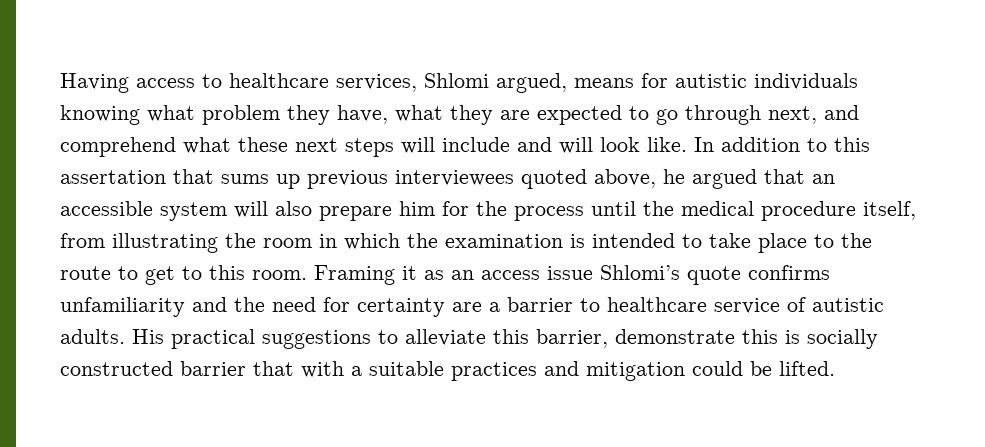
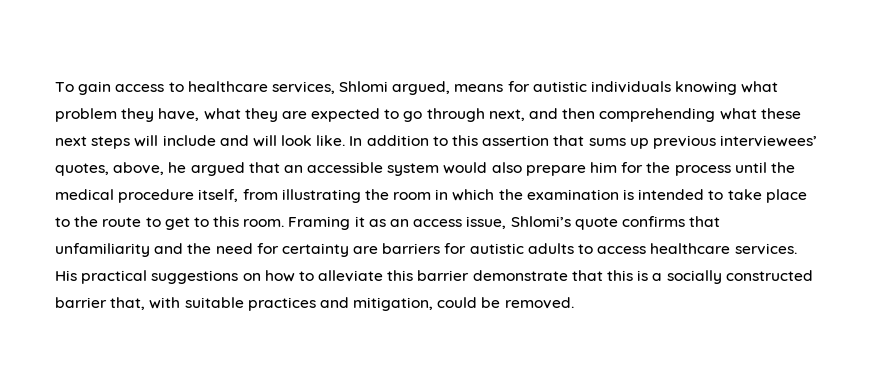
[60,73,129,93] Having -> [55,81,112,95] To gain
[60,137,176,157] comprehend -> [562,108,716,122] then comprehending
[60,170,166,184] assertation -> [482,135,550,146] assertion
[395,169,587,189] interviewees quoted -> [720,135,818,147] [55,163,109,176] interviewees’ quotes,
[234,201,268,218] will -> [443,162,488,174] would
[547,266,593,280] issue -> [466,216,507,229] issue,
(830, 272) none -> [689,216,721,227] that
[489,297,884,314] [60,329,125,344] a barrier to healthcare service of autistic adults. -> [382,243,797,255] barriers for autistic adults to access healthcare services.
(371, 339) none -> [242,270,295,282] on how
[536,329,735,348] barrier, demonstrate -> [417,270,603,281] barrier demonstrate that
(800, 337) none -> [652,273,663,281] a
[253,361,362,378] that with a -> [110,297,181,310] that, with
[586,362,685,381] mitigation -> [353,297,434,311] mitigation,
[779,361,835,376] lifted. -> [504,297,574,309] removed.

